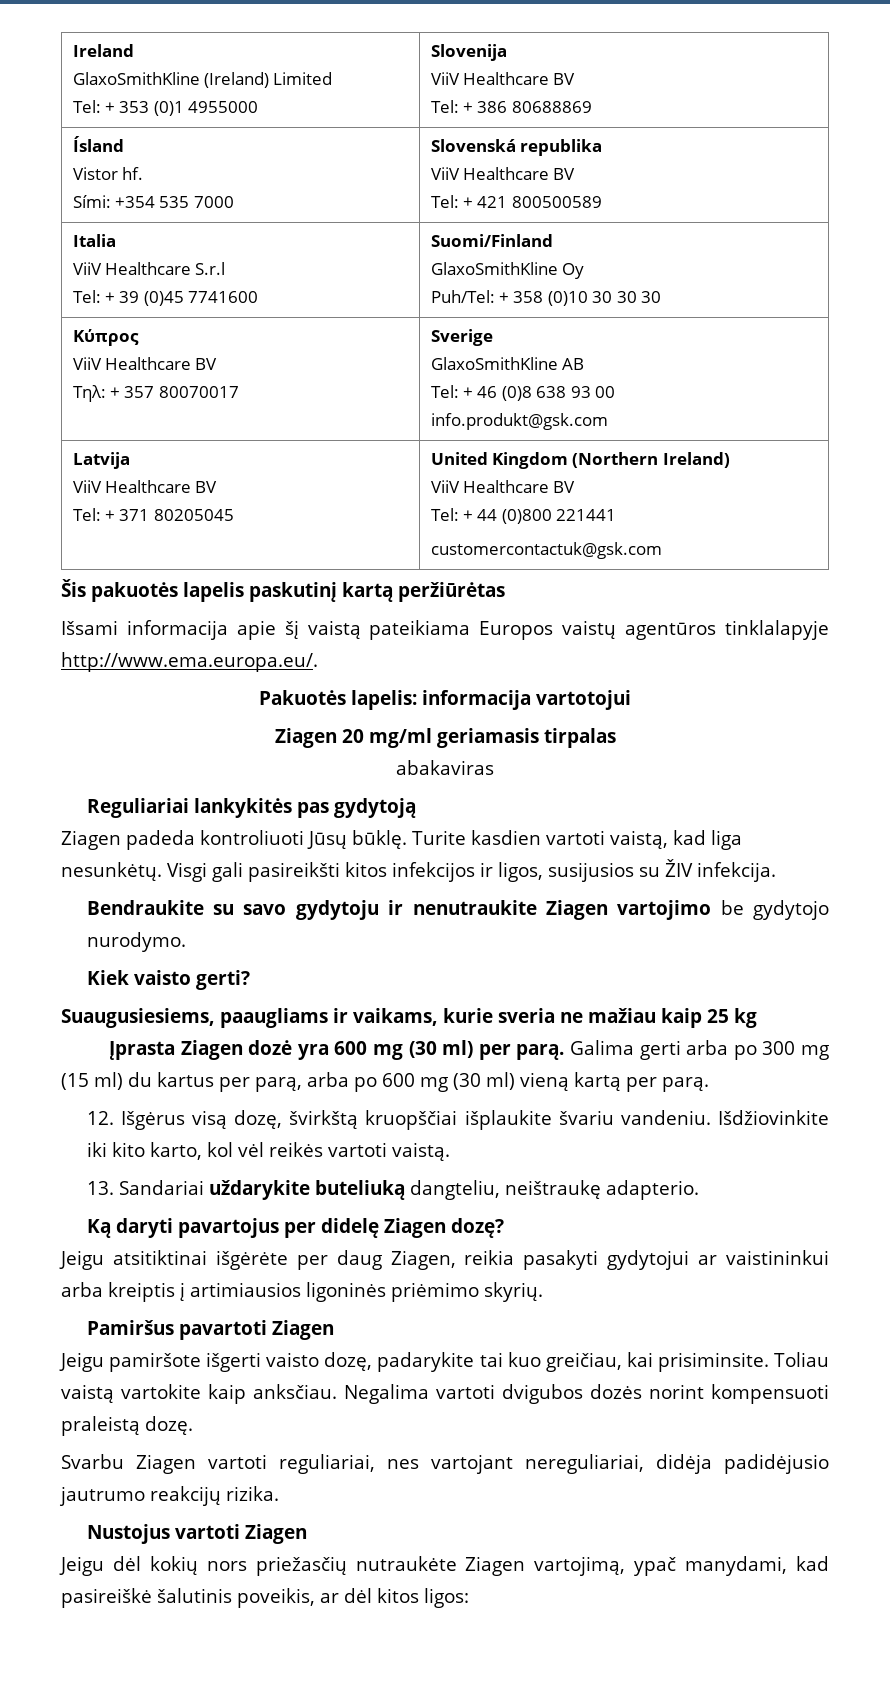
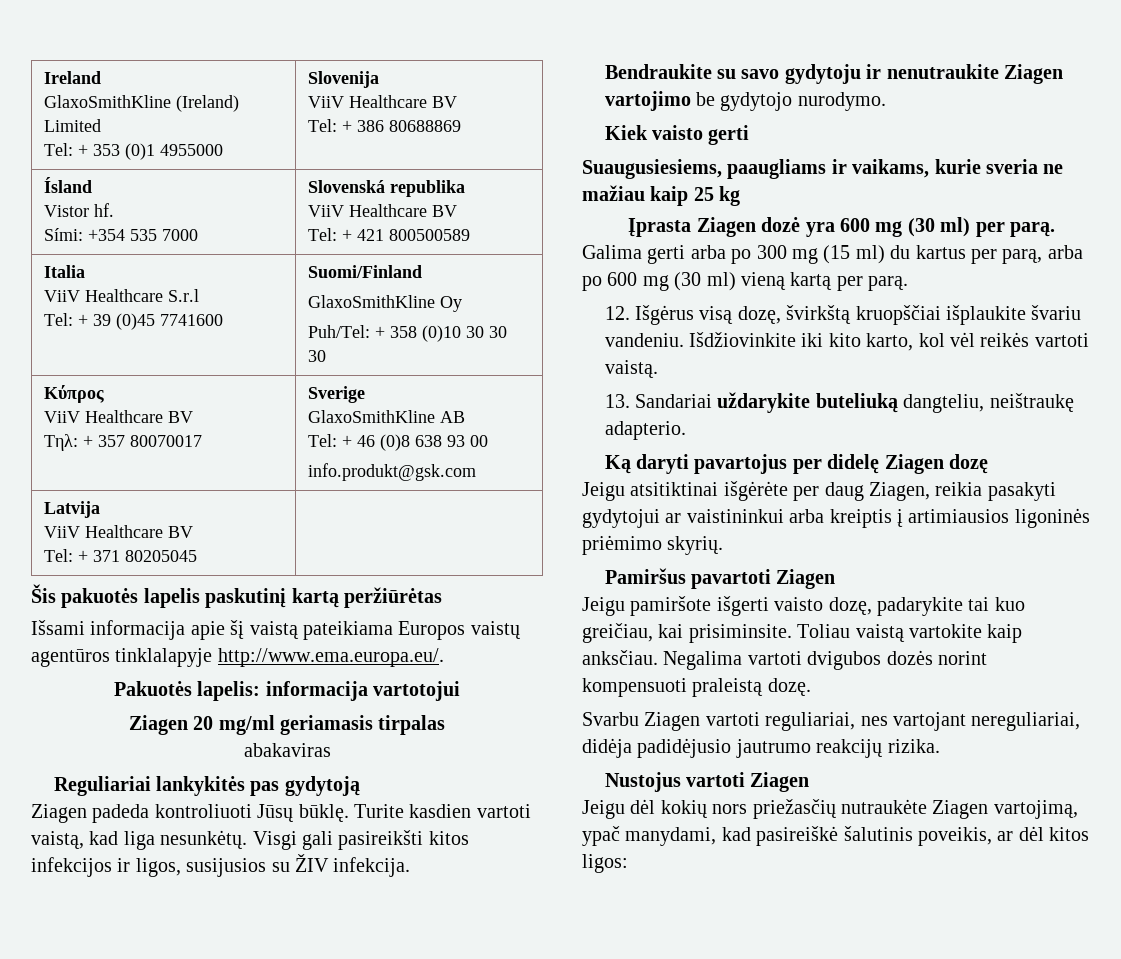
[430,452,730,469] [430,480,576,493] [430,508,617,524] [430,542,662,559] United Kingdom (Northern Ireland) // ViiV Healthcare BV // Tel: + 44 (0)800 221441 // customercontactuk@gsk.com -> (198, 556) none
[195,970,250,990] gerti? -> [708,125,750,145] gerti
[450,1218,504,1238] dozę? -> [948,454,988,474] dozę

